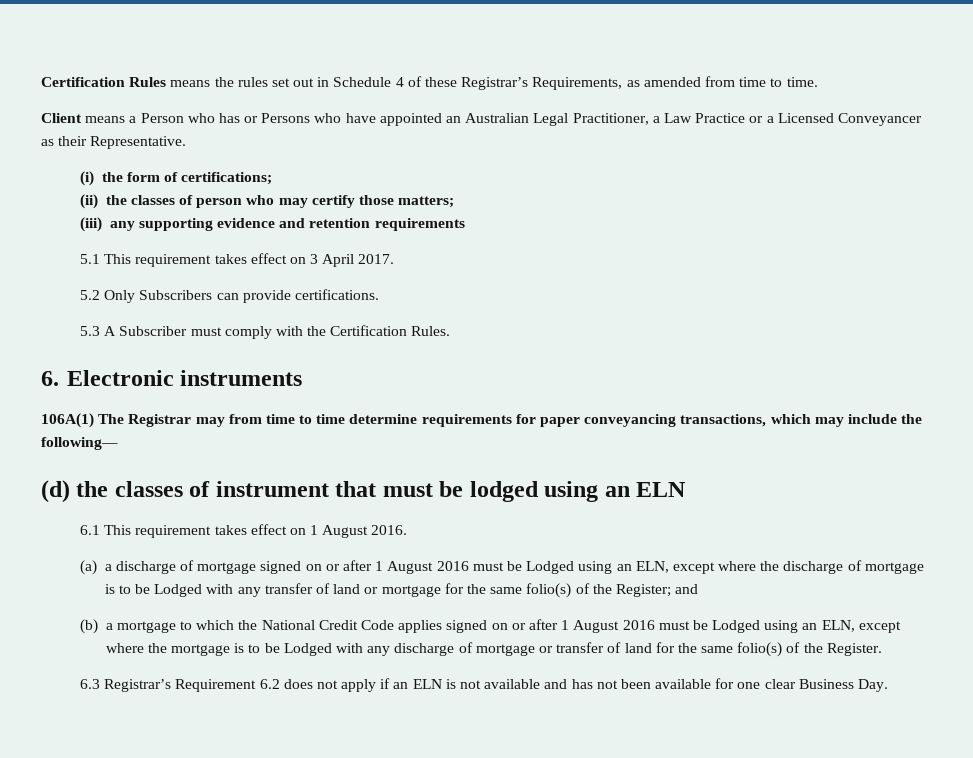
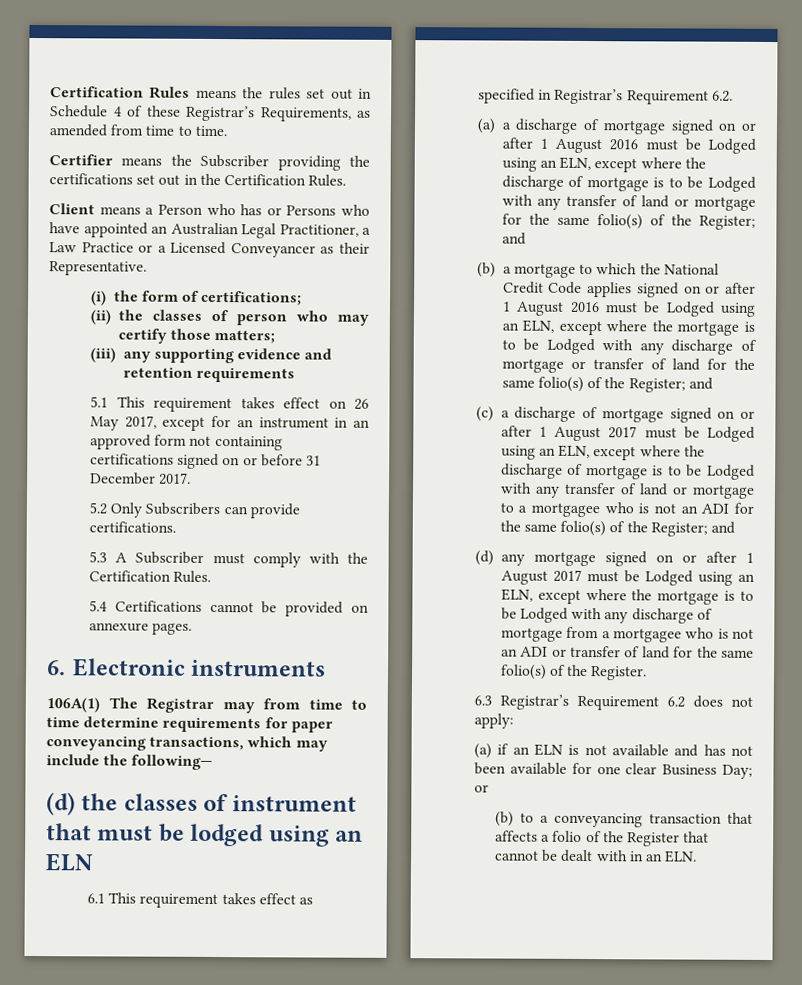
(818, 82) none -> [49,154,370,171] [49,173,347,187] // Certifier means the Subscriber providing the certifications set out in the Certification Rules.
[310,254,355,267] 3 April -> [353,398,369,410] [90,415,370,431] [90,434,283,451] [90,453,321,470] [90,472,157,485] 26 May 2017, except for an instrument in an approved form not containing certifications signed on or before 31 December
(451, 331) none -> [89,600,369,617] [89,622,193,635] // 5.4 Certifications cannot be provided on annexure pages.
[289,525,408,538] on 1 August 2016. -> [298,897,313,905] [478,88,733,105] as specified in Registrar’s Requirement 6.2.
(823, 648) none -> [628,377,713,393] [476,406,755,423] [500,425,755,442] [500,444,705,461] [500,463,755,480] [499,482,755,499] [499,502,754,518] [499,520,735,537] [475,550,754,567] [500,569,755,586] [500,588,754,605] [500,607,713,624] [500,626,754,643] [500,645,754,659] [499,664,589,680] Register; and // (c) a discharge of mortgage signed on or after 1 August 2017 must be Lodged using an ELN, except where the discharge of mortgage is to be Lodged with any transfer of land or mortgage to a mortgagee who is not an ADI for the same folio(s) of the Register; and // (d) any mortgage signed on or after 1 August 2017 must be Lodged using an ELN, except where the mortgage is to be Lodged with any discharge of mortgage from a mortgagee who is not an ADI or transfer of land for the same folio(s) of the
[341,679,377,692] apply -> [474,713,515,729] [474,743,493,759] apply: // (a)
[858,679,889,692] Day. -> [722,764,753,779] [474,784,490,793] [495,811,753,828] [495,830,710,847] [495,849,698,863] Day; or // (b) to a conveyancing transaction that affects a folio of the Register that cannot be dealt with in an ELN.

